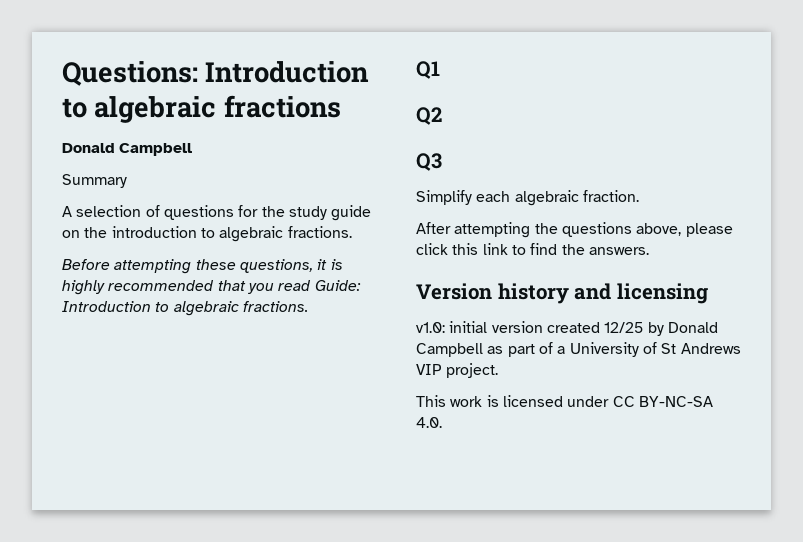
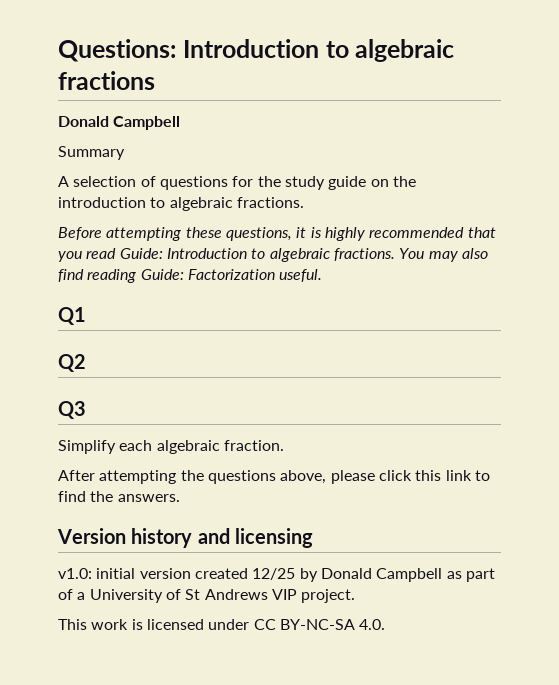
(308, 306) none -> [399,248,488,262] [58,269,323,283] You may also find reading Guide: Factorization useful.

